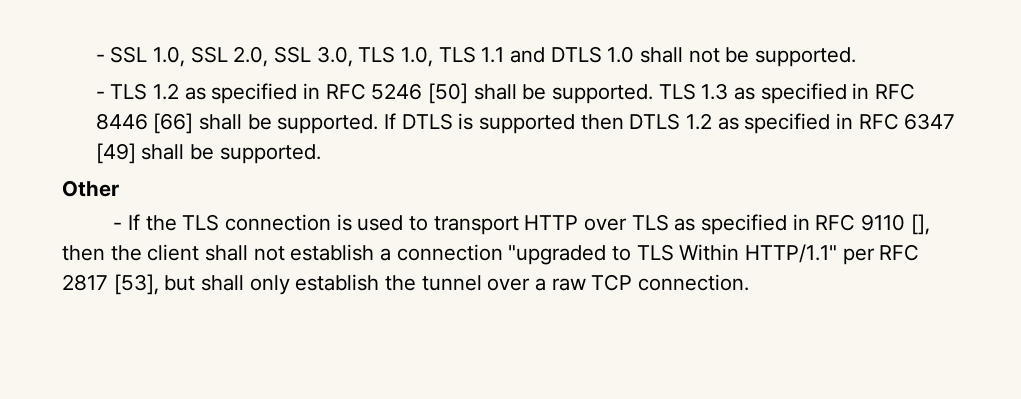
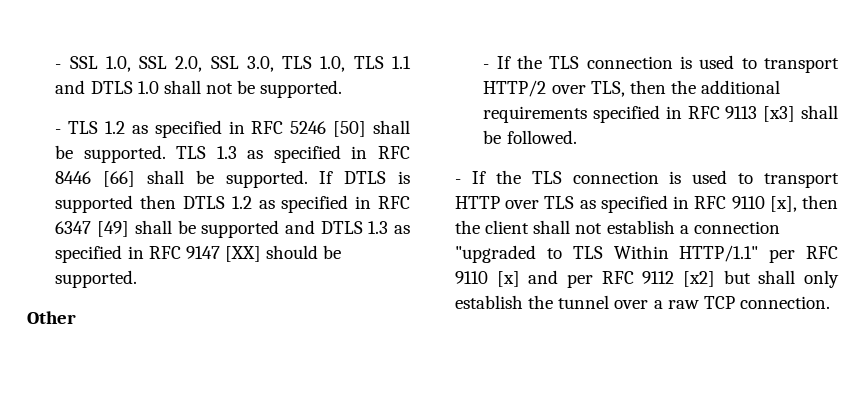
[219,144,321,164] [62,180,119,197] supported. // Other -> [201,220,410,238] [55,245,342,263] [55,270,138,288] [27,311,76,324] [483,55,839,73] [483,80,781,97] [483,105,838,123] [483,130,577,144] supported and DTLS 1.3 as specified in RFC 9147 [XX] should be supported. // Other // - If the TLS connection is used to transport HTTP/2 over TLS, then the additional requirements specified in RFC 9113 [x3] shall be followed.
[910,214,930,235] [], -> [769,196,797,212] [x],
[62,274,159,295] 2817 [53], -> [455,270,715,288] 9110 [x] and per RFC 9112 [x2]

